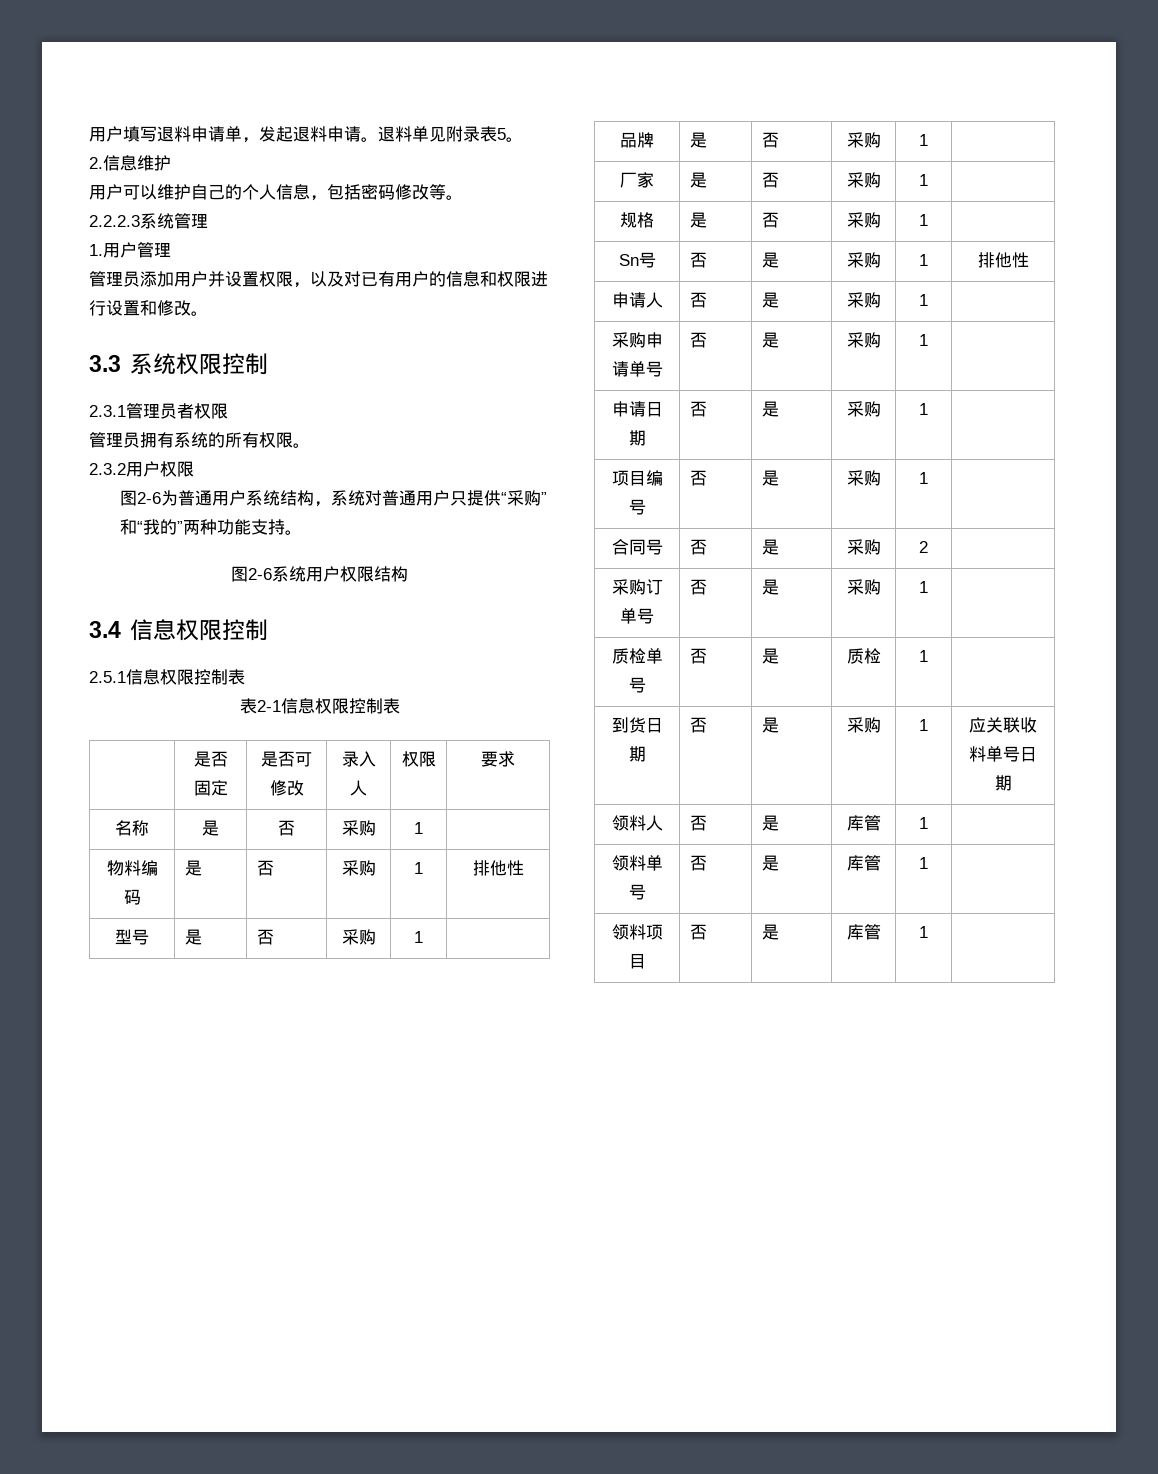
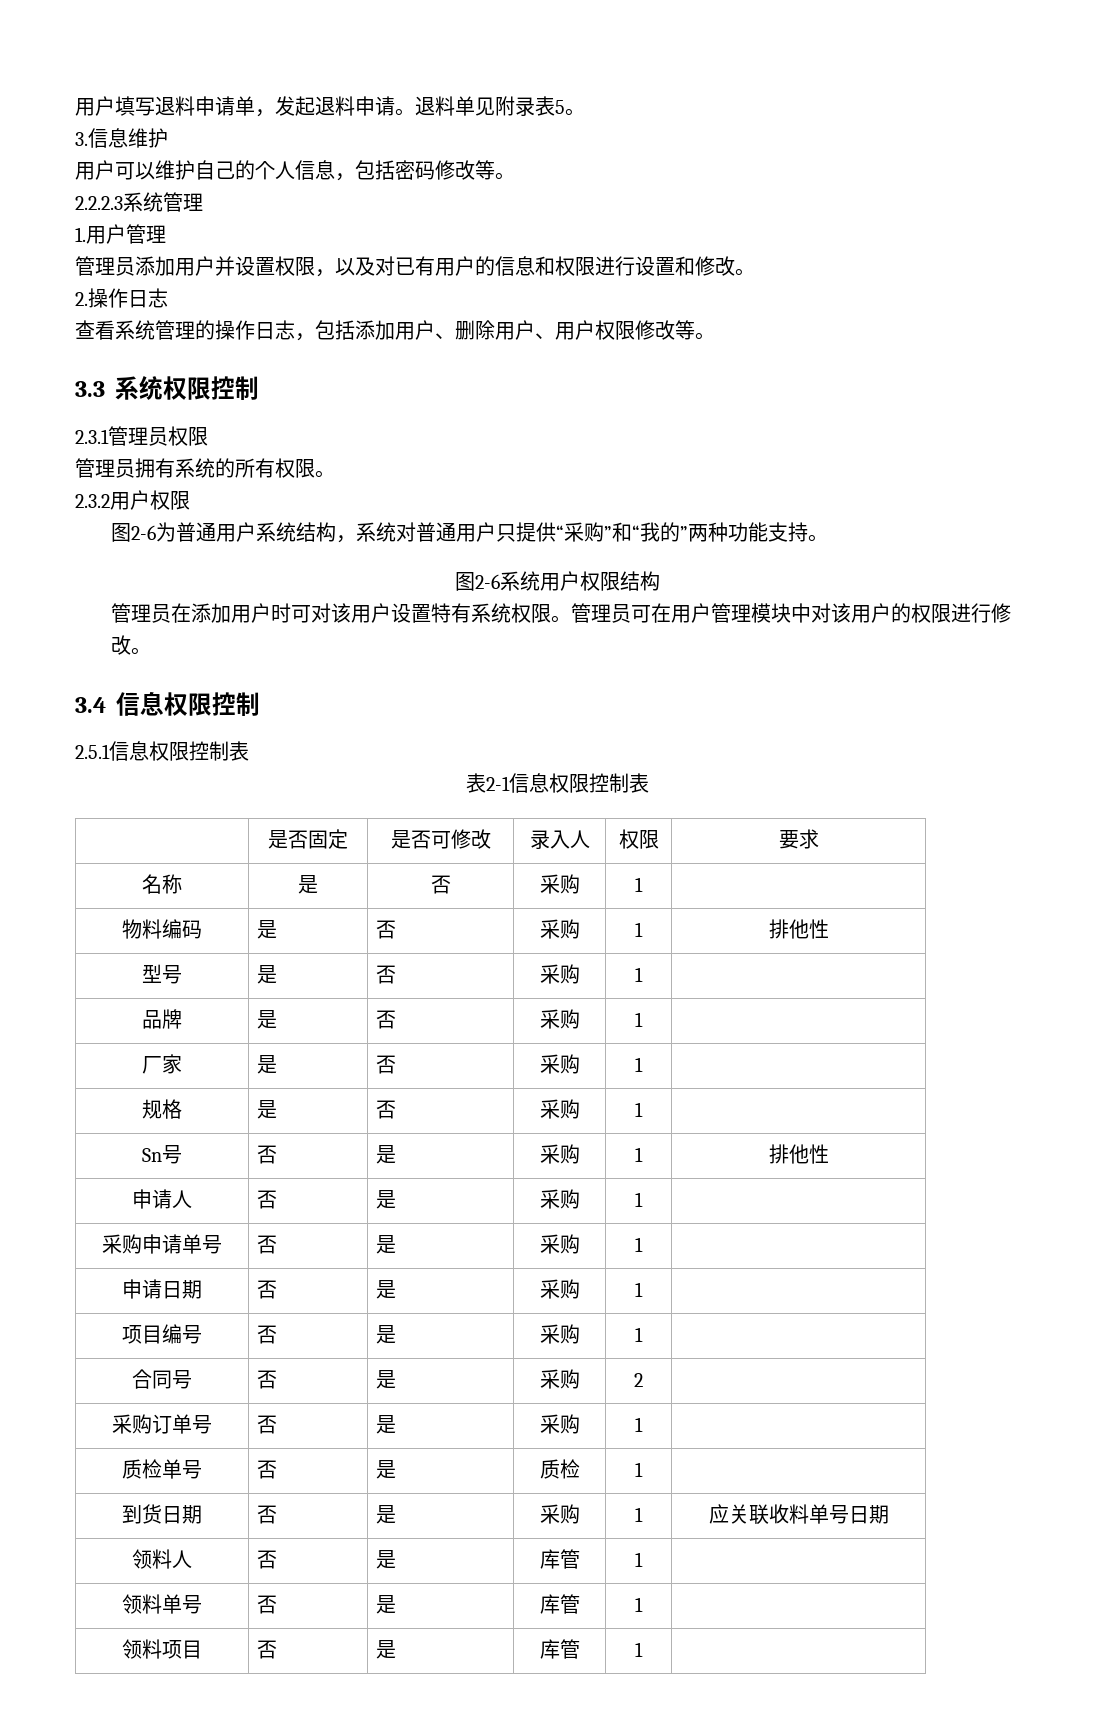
[89,157,103,169] 2. -> [75,132,88,146] 3.
(208, 313) none -> [75,288,168,308] [75,320,715,341] // 2.操作日志 // 查看系统管理的操作日志，包括添加用户、删除用户、用户权限修改等。
[177,403,194,419] 者 -> (168, 436) none
(408, 574) none -> [111,603,1012,623] [111,635,152,655] // 管理员在添加用户时可对该用户设置特有系统权限。管理员可在用户管理模块中对该用户的权限进行修改。

